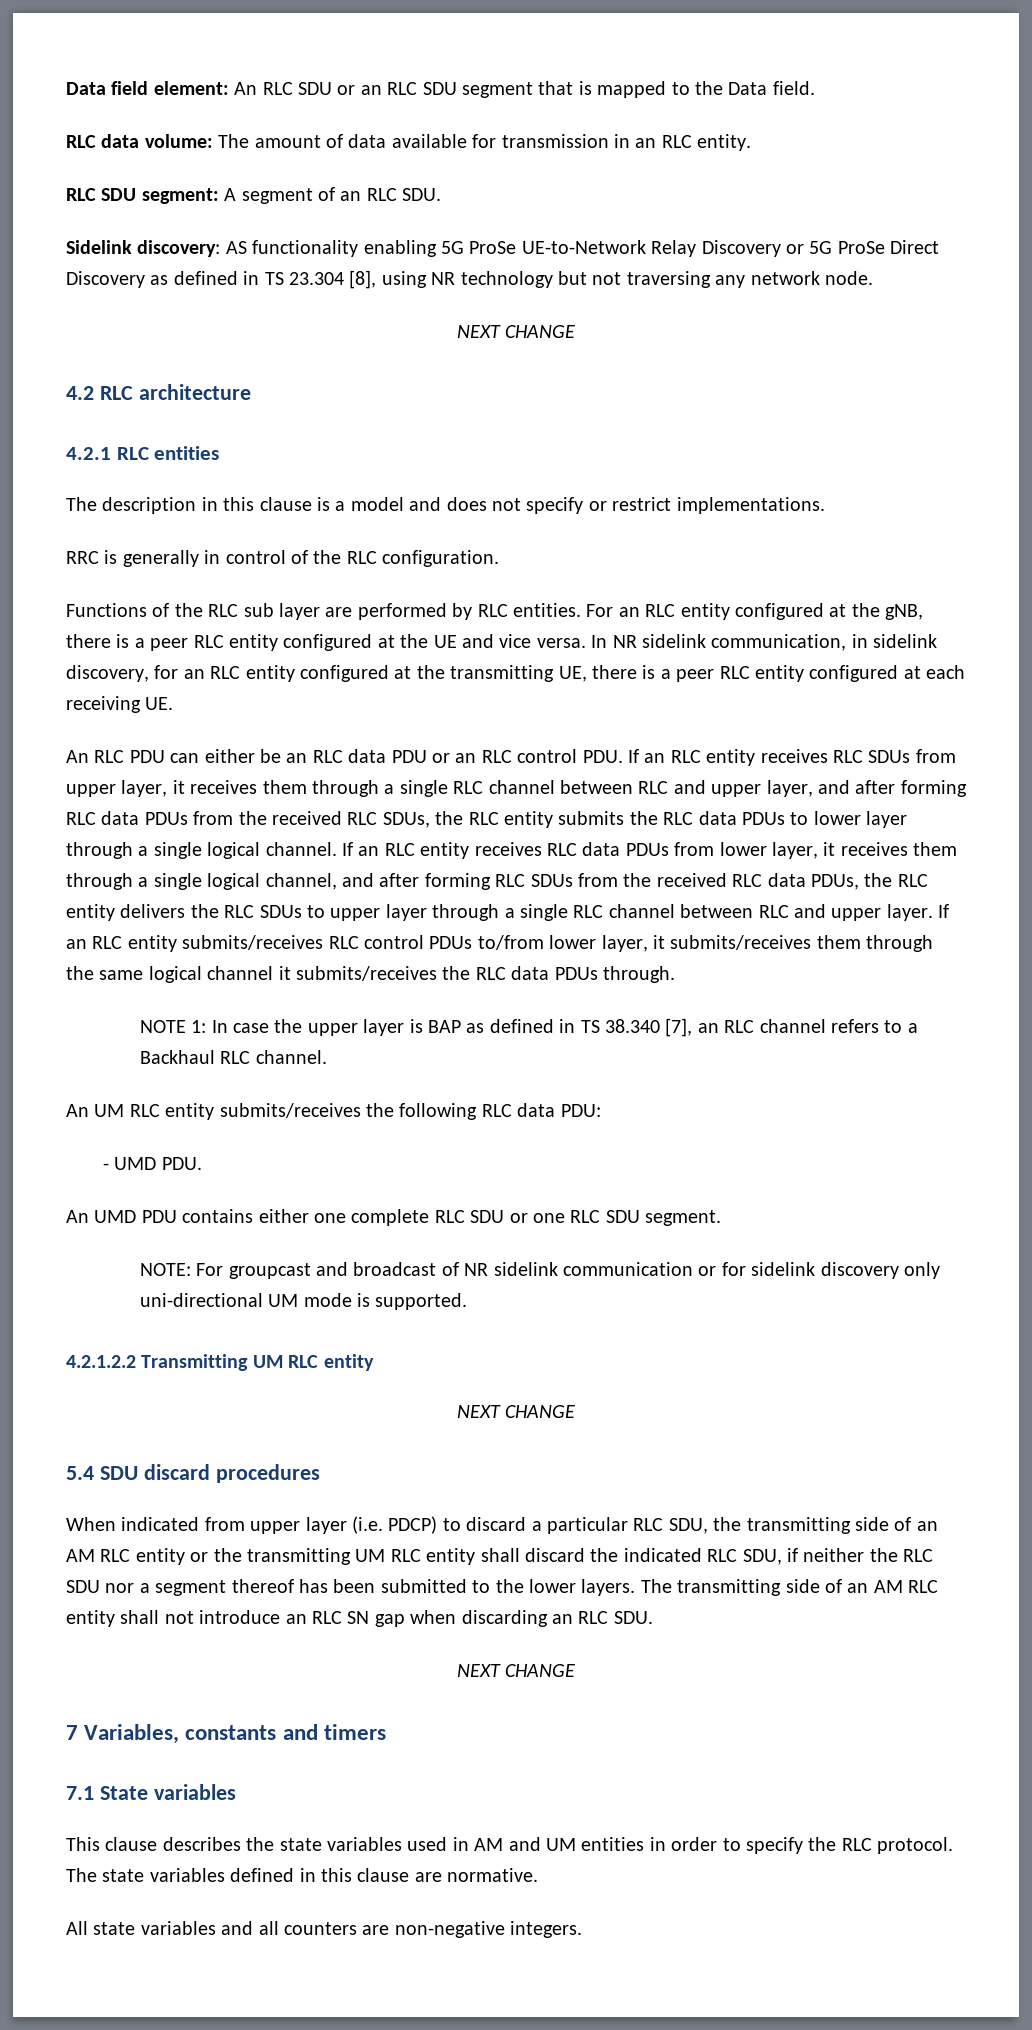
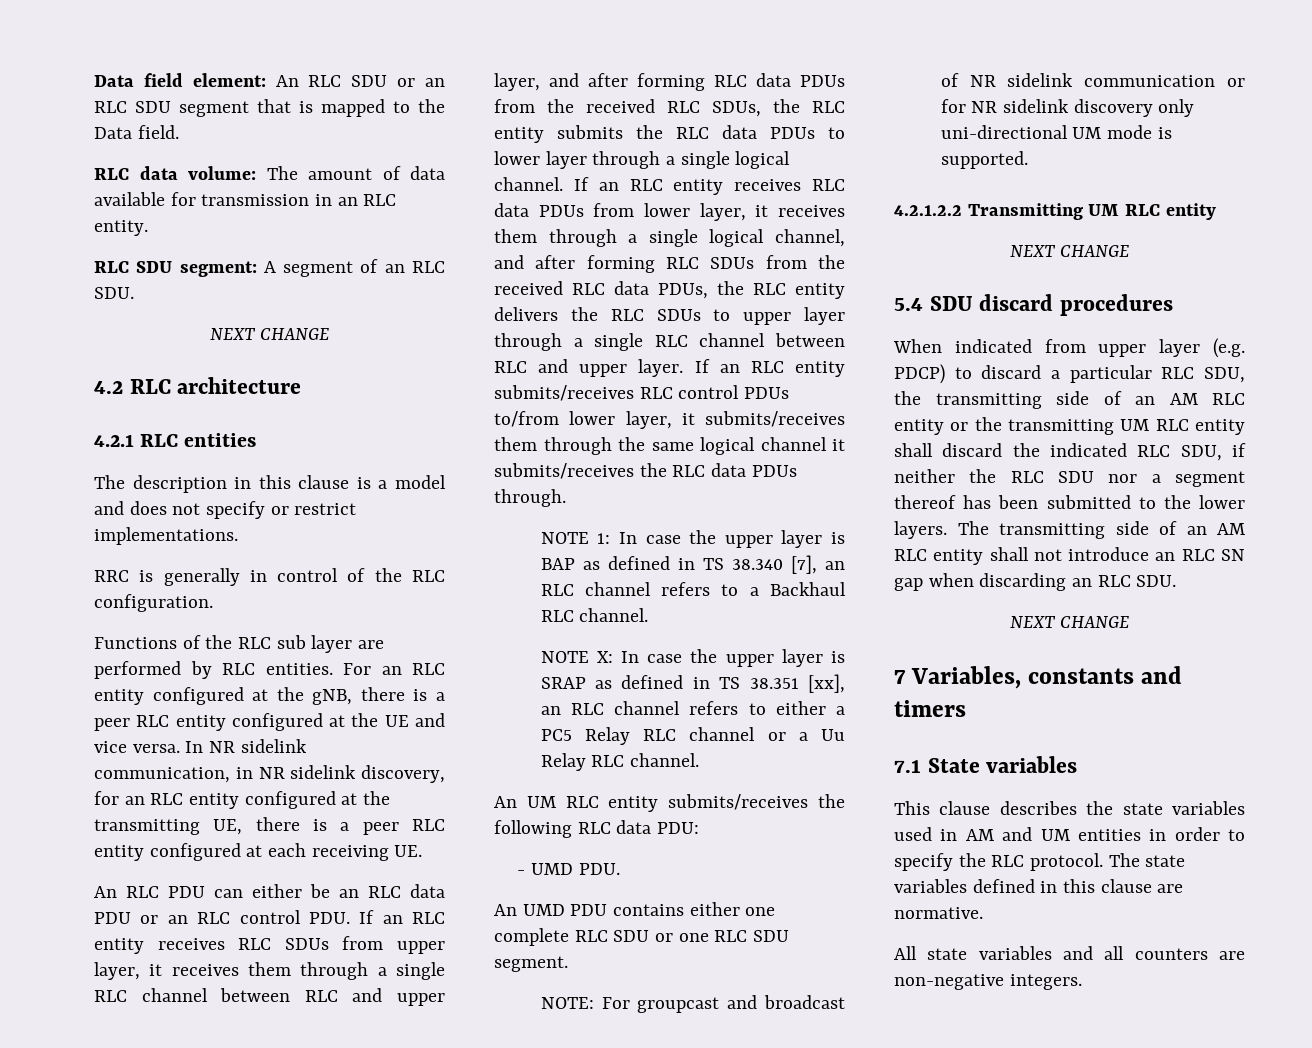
[66,240,940,257] [66,270,873,289] // Sidelink discovery: AS functionality enabling 5G ProSe UE-to-Network Relay Discovery or 5G ProSe Direct Discovery as defined in TS 23.304 [8], using NR technology but not traversing any network node. -> (134, 293) none
(868, 641) none -> [258,767,285,779] NR
(327, 1057) none -> [540,649,845,667] [540,674,845,693] [540,701,845,715] [540,727,845,745] [540,753,700,771] // NOTE X: In case the upper layer is SRAP as defined in TS 38.351 [xx], an RLC channel refers to either a PC5 Relay RLC channel or a Uu Relay RLC channel.
(746, 1269) none -> [971,101,998,113] NR
[352,1516,383,1534] (i.e. -> [1213,338,1245,358] (e.g.

